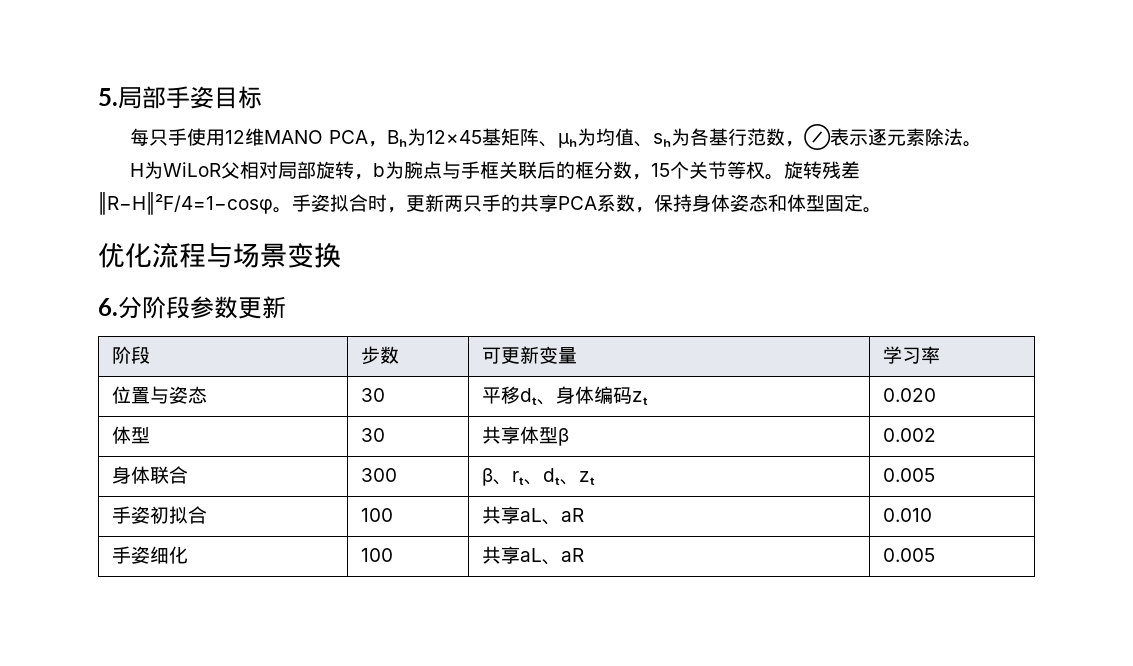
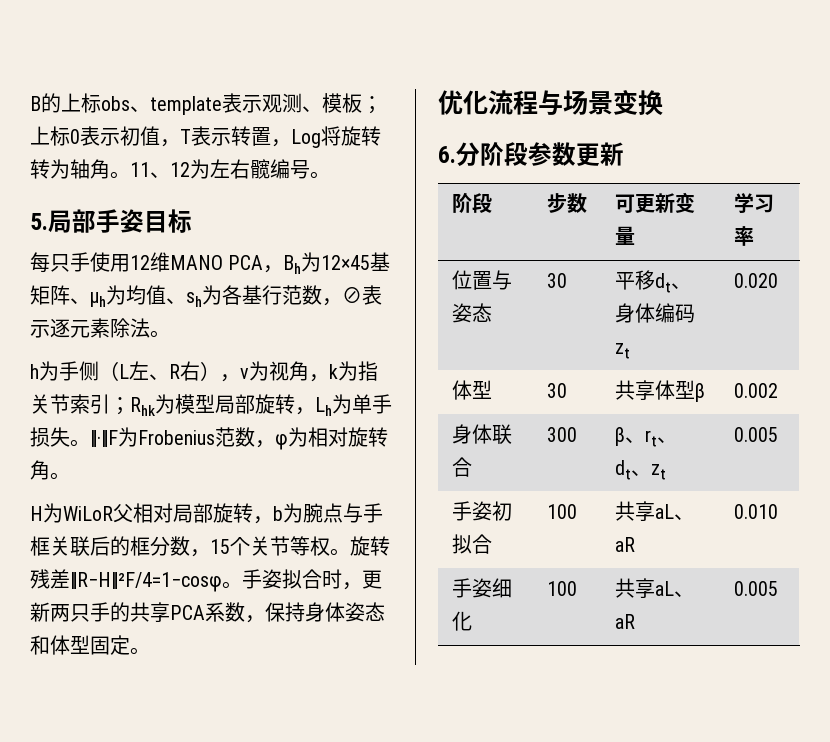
(98, 97) none -> [30,93,382,115] [30,126,381,148] [30,159,330,179] B的上标obs、template表示观测、模板；上标0表示初值，T表示转置，Log将旋转转为轴角。11、12为左右髋编号。 //
(982, 144) none -> [30,361,378,382] [30,394,392,416] [30,427,388,450] [30,460,70,480] // h为手侧（L左、R右），v为视角，k为指关节索引；Rₕₖ为模型局部旋转，Lₕ为单手损失。‖·‖F为Frobenius范数，φ为相对旋转角。

